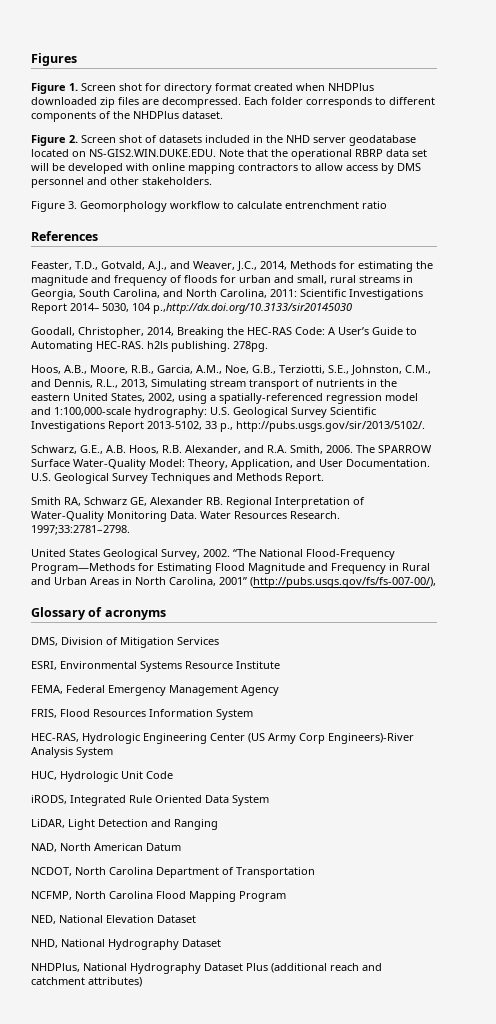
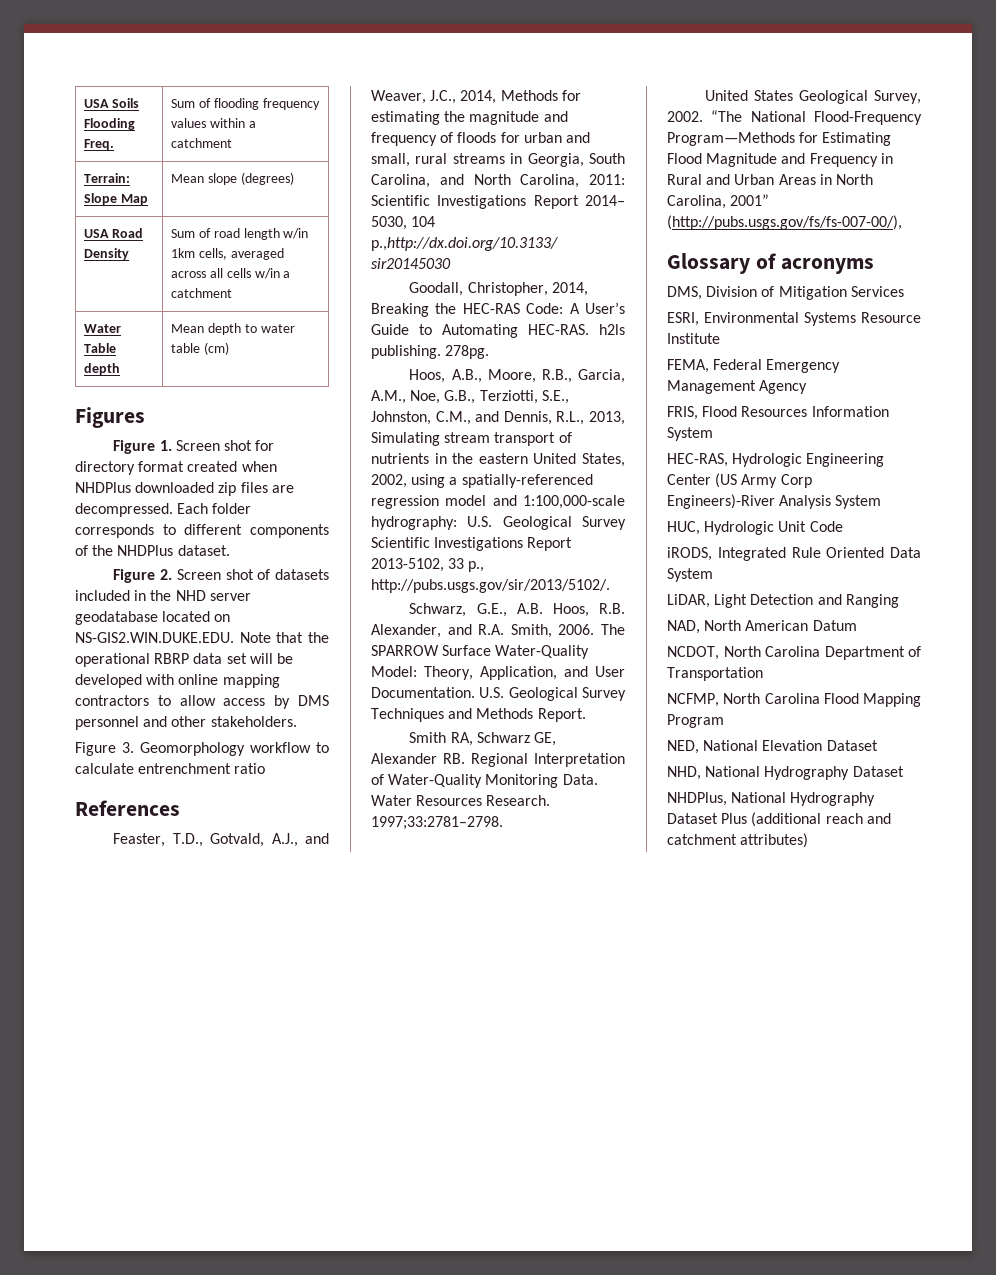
(31, 59) none -> [84,98,139,108] [84,118,136,130] [84,139,115,150] [171,98,320,110] [171,118,256,128] [171,138,233,148] [84,173,131,183] [84,193,148,205] [171,172,294,185] [84,228,143,238] [84,248,130,260] [171,228,309,240] [171,248,284,260] [171,268,291,279] [171,288,233,298] [84,324,122,333] [84,343,117,353] [84,363,121,375] [171,323,295,335] [171,342,229,355] USA Soils Flooding Freq. | Sum of flooding frequency values within a catchment // Terrain: Slope Map | Mean slope (degrees) // USA Road Density | Sum of road length w/in 1km cells, averaged across all cells w/in a catchment // Water Table depth | Mean depth to water table (cm) //

